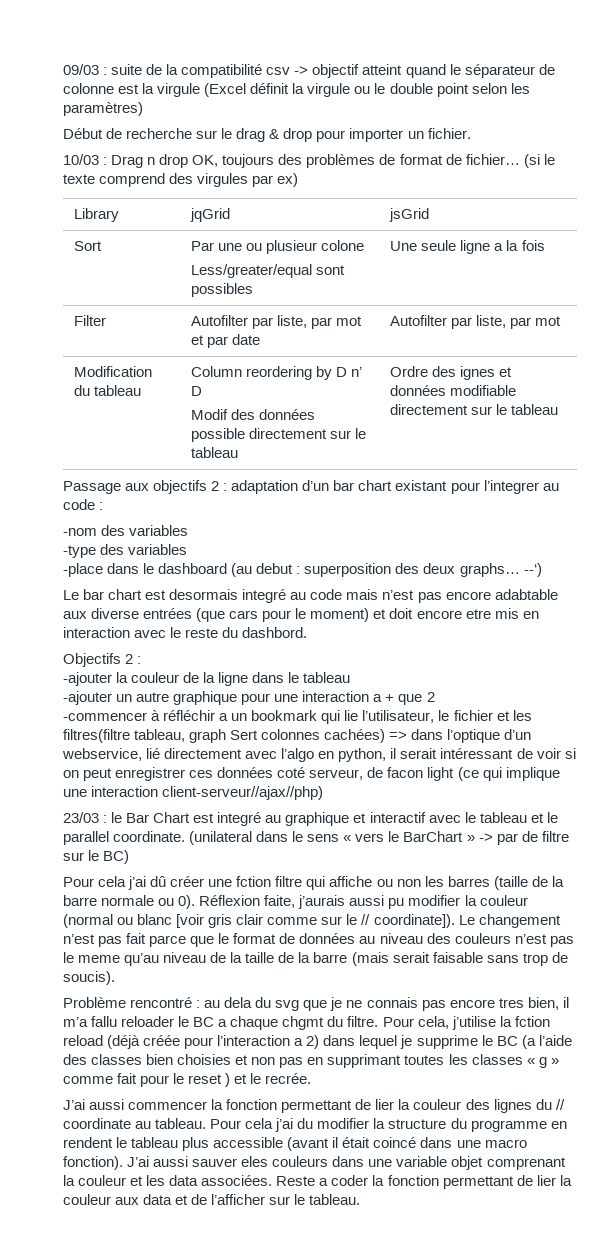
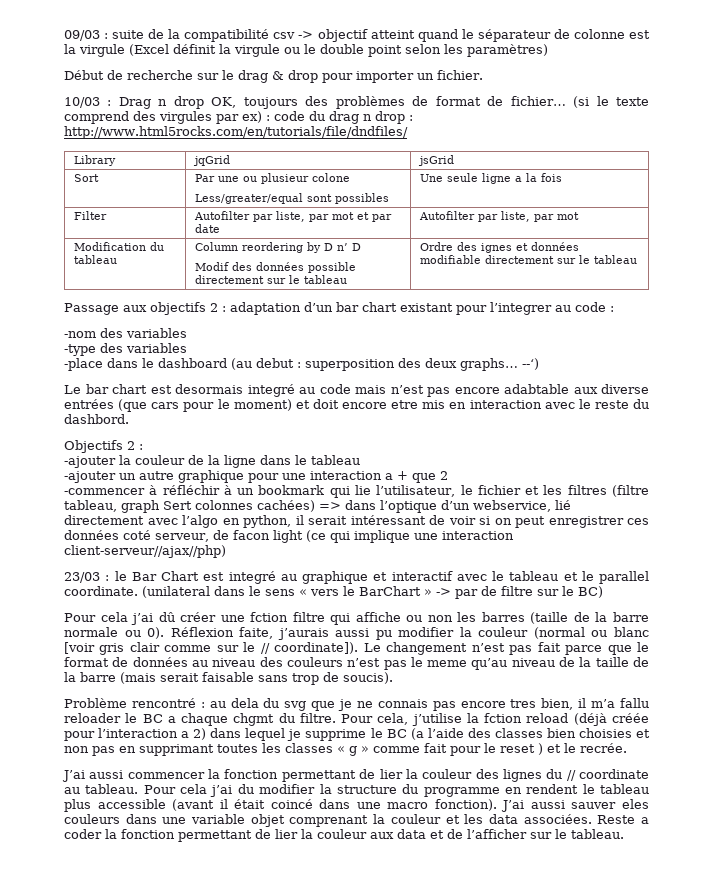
(299, 180) none -> [266,111,413,124] [64,126,408,139] : code du drag n drop : http://www.html5rocks.com/en/tutorials/file/dndfiles/
[219,713,229,721] a -> [223,485,232,495] à
[63,729,130,743] filtres(filtre -> [567,485,649,497] filtres (filtre

